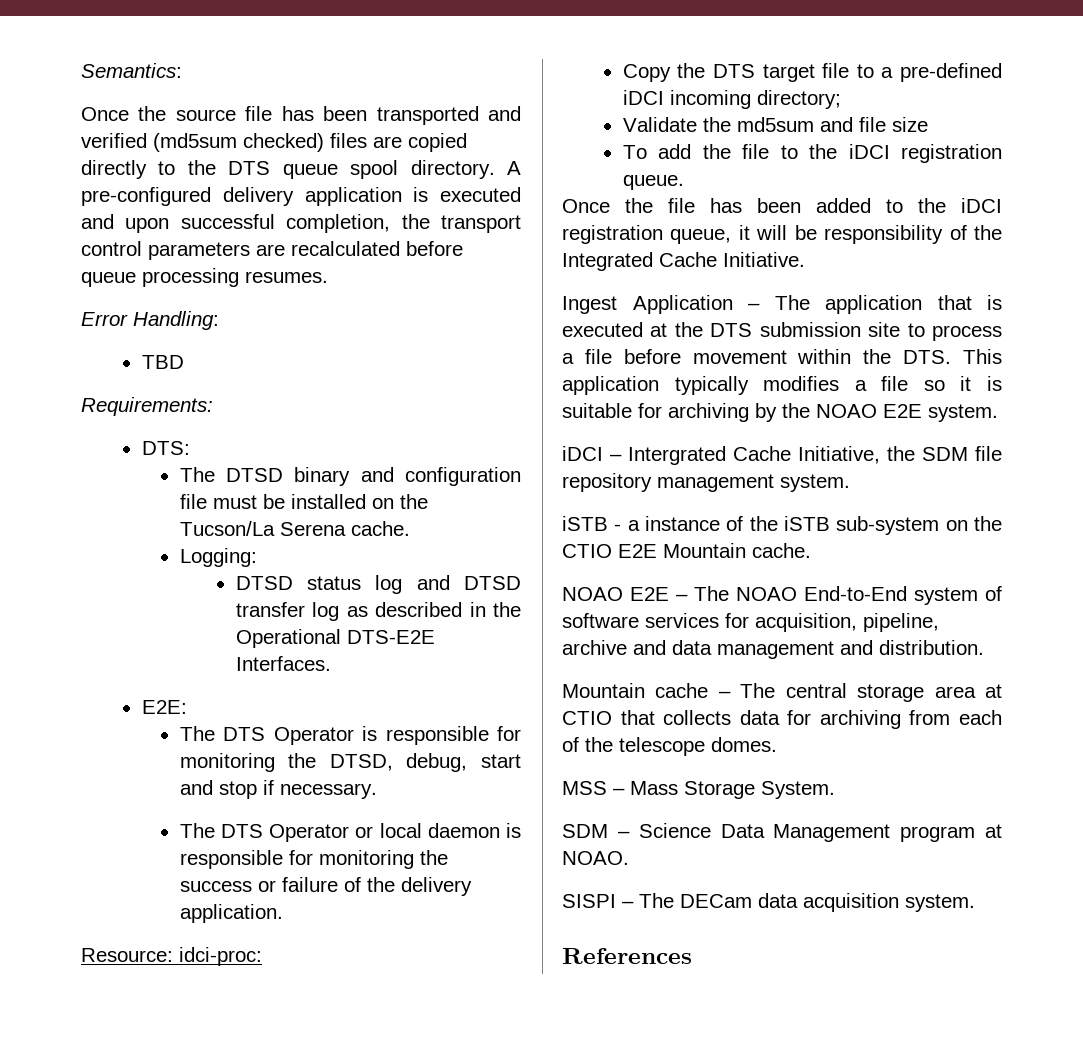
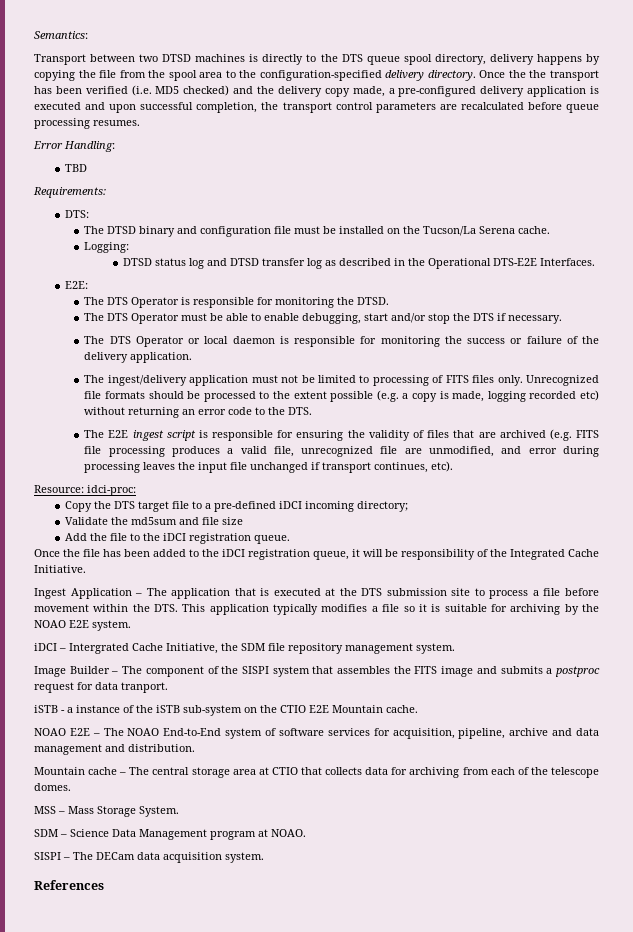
[81,106,521,125] [81,133,467,152] Once the source file has been transported and verified (md5sum checked) files are copied -> [34,54,259,65] Transport between two DTSD machines is
[410,160,521,179] directory. A -> [434,54,600,65] [34,70,599,81] [34,85,395,97] directory, delivery happens by copying the file from the spool area to the configuration-specified delivery directory. Once the the transport has been verified (i.e. MD5 checked) and the delivery copy made, a
[329,753,521,772] [179,780,257,799] DTSD, debug, start and stop -> [357,297,390,305] [84,313,495,324] DTSD. // The DTS Operator must be able to enable debugging, start and/or stop the DTS
(283, 913) none -> [84,375,600,386] [84,390,600,402] [84,407,313,418] [84,429,599,441] [84,446,599,457] [84,461,454,473] // The ingest/delivery application must not be limited to processing of FITS files only. Unrecognized file formats should be processed to the extent possible (e.g. a copy is made, logging recorded etc) without returning an error code to the DTS. // The E2E ingest script is responsible for ensuring the validity of files that are archived (e.g. FITS file processing produces a valid file, unrecognized file are unmodified, and error during processing leaves the input file unchanged if transport continues, etc).
[622,144,692,159] To add -> [65,533,88,541] Add
(850, 483) none -> [34,666,600,677] [34,682,168,693] // Image Builder – The component of the SISPI system that assembles the FITS image and submits a postproc request for data tranport.

